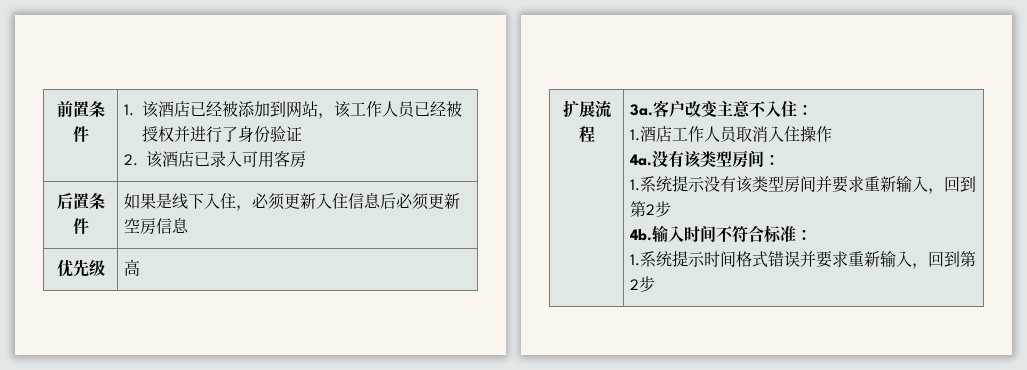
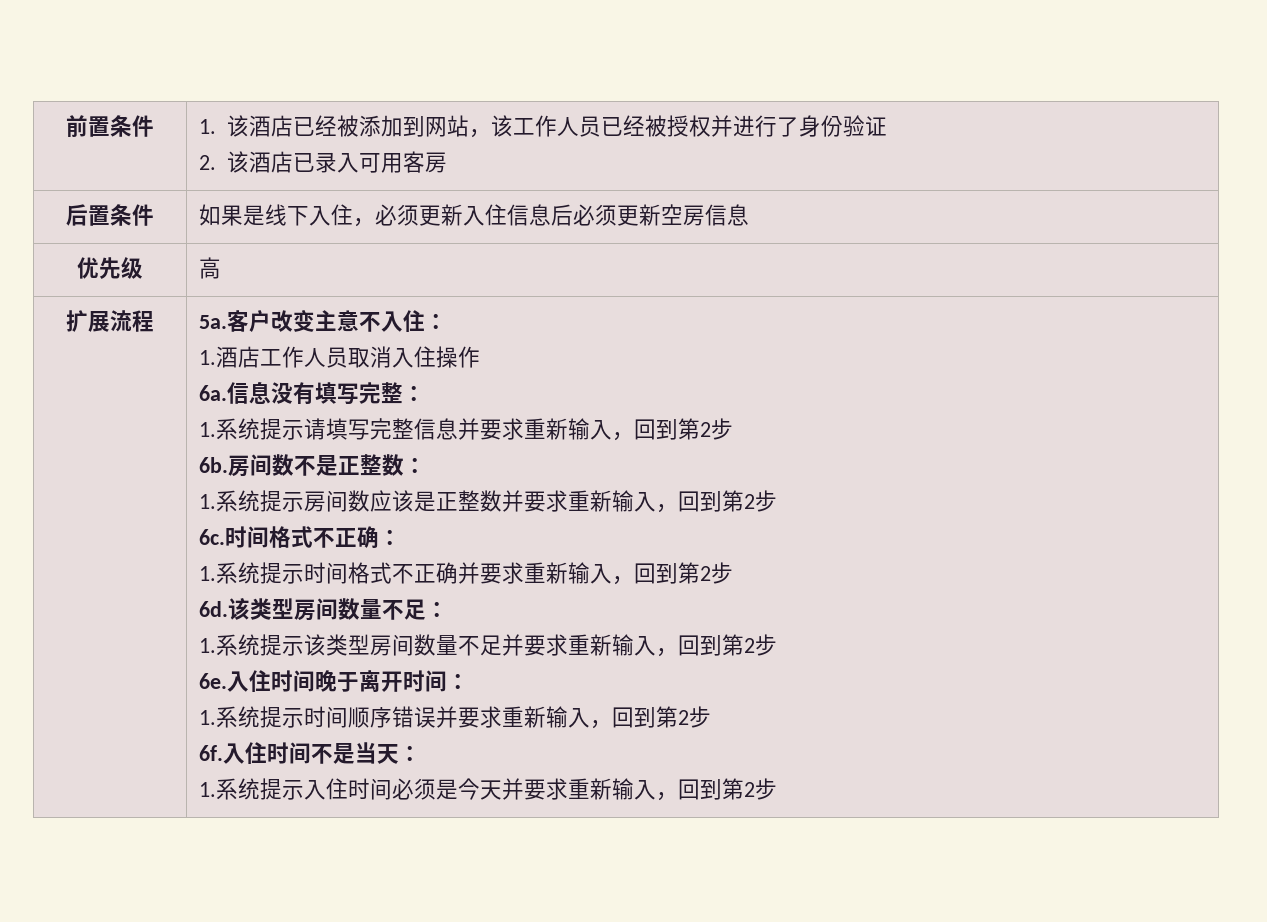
[630,104,654,116] 3a. -> [199,315,228,329] 5a.
[630,150,781,168] [630,175,977,194] [630,201,672,217] [630,225,797,242] 4a.没有该类型房间： // 1.系统提示没有该类型房间并要求重新输入，回到第2步 // 4b.输入时间不符合标准 -> [199,381,426,405] [199,418,734,441] [199,454,427,477] [199,490,778,513] [199,526,380,548] 6a.信息没有填写完整： // 1.系统提示请填写完整信息并要求重新输入，回到第2步 // 6b.房间数不是正整数： // 1.系统提示房间数应该是正整数并要求重新输入，回到第2步 // 6c.时间格式不正确
(769, 259) none -> [392,562,734,585] [199,598,449,621] [199,634,778,657] [199,670,470,692] [199,706,393,728] 不正确并要求重新输入，回到第2步 // 6d.该类型房间数量不足： // 1.系统提示该类型房间数量不足并要求重新输入，回到第2步 // 6e.入住时间晚于离开时间： // 1.系统提示时间顺序
(656, 284) none -> [199,742,422,764] [199,778,778,801] // 6f.入住时间不是当天： // 1.系统提示入住时间必须是今天并要求重新输入，回到第2步

